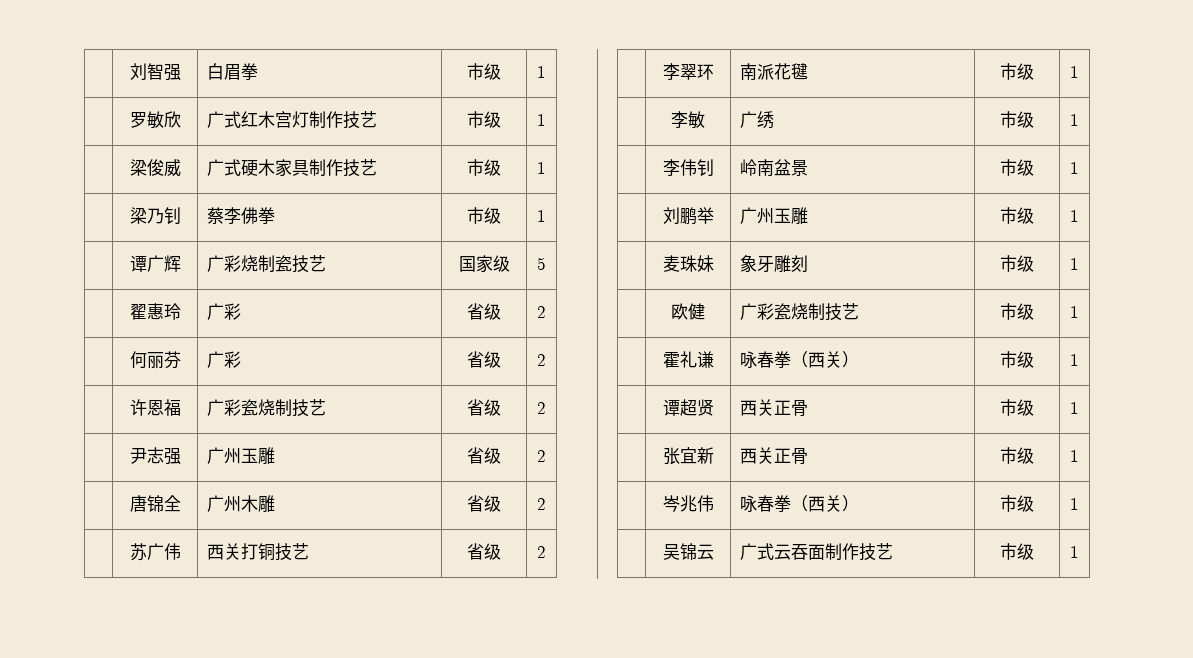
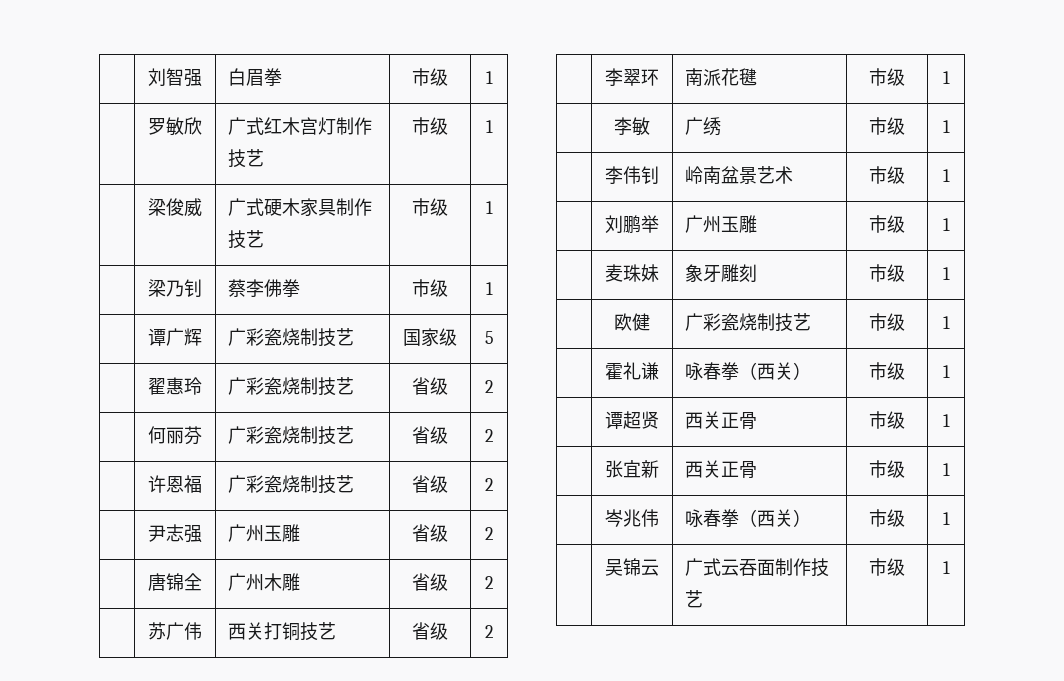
[241,255,293,272] 烧制瓷 -> [264,328,319,346] 瓷烧制
(242, 311) none -> [264,377,355,396] 瓷烧制技艺
(242, 359) none -> [264,426,355,445] 瓷烧制技艺
(809, 168) none -> [757,166,794,184] 艺术

